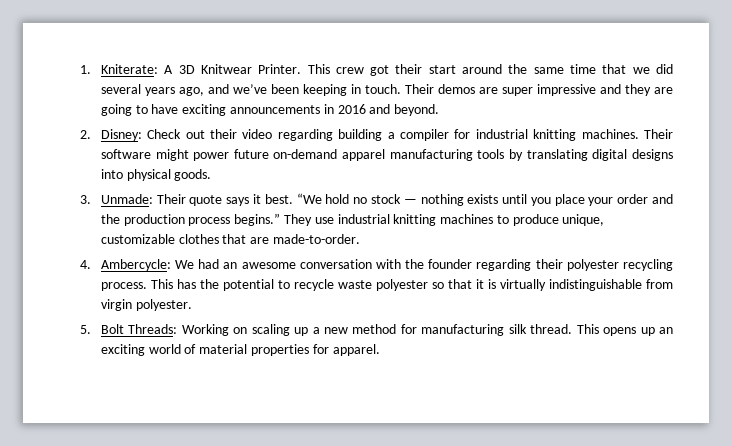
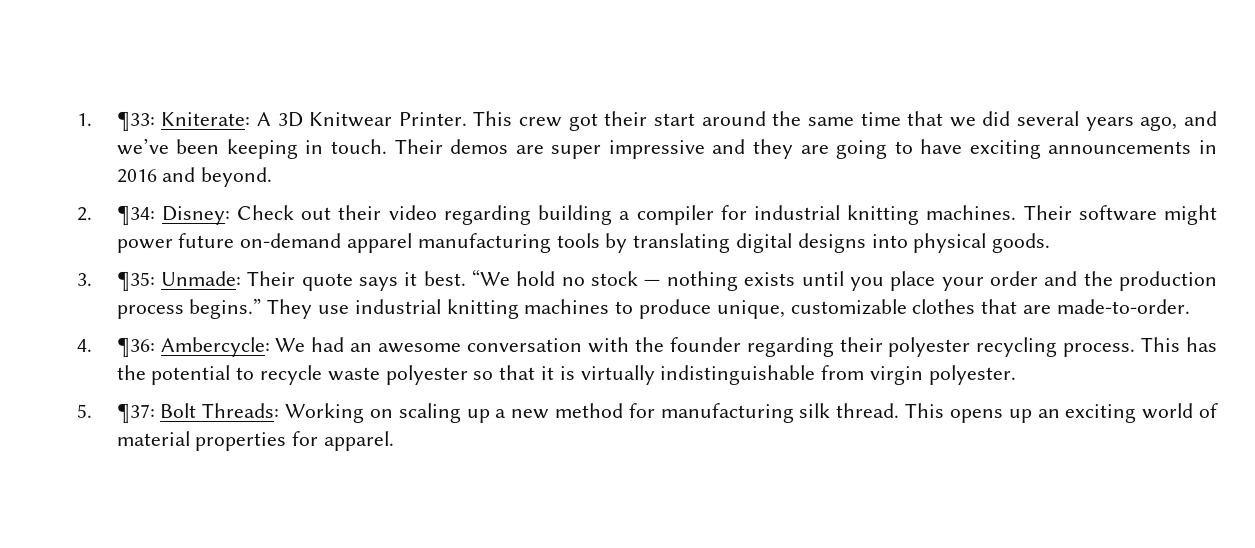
(91, 69) none -> [116,111,155,132] ¶33:
(91, 134) none -> [116,205,155,226] ¶34:
(91, 199) none -> [116,271,155,292] ¶35:
(91, 264) none -> [116,337,155,358] ¶36:
(91, 329) none -> [116,403,155,424] ¶37:

